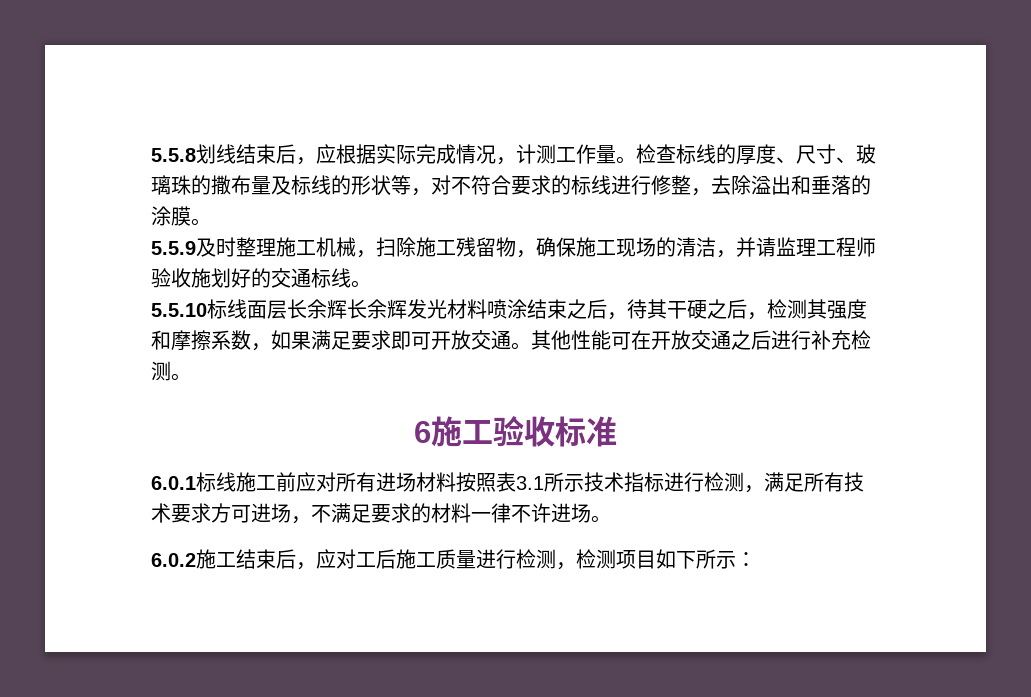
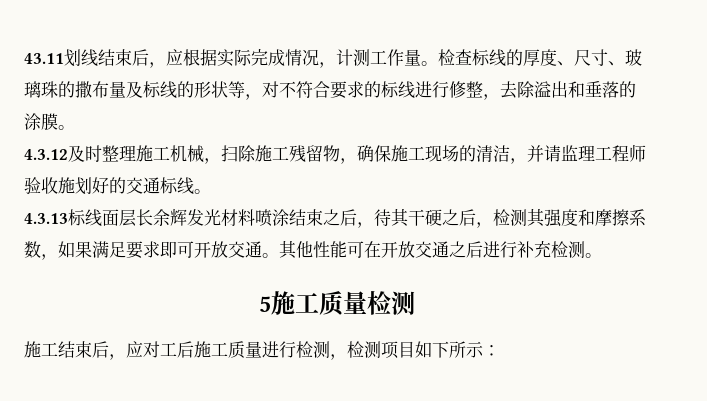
[151,148,196,162] 5.5.8 -> [24,53,64,64] 43.11
[151,241,196,255] 5.5.9 -> [24,149,68,160] 4.3.12
[151,303,207,317] 5.5.10 -> [24,213,68,224] 4.3.13
[347,299,407,319] 长余辉 -> (187, 217) none
[414,416,617,447] [151,472,864,493] [151,503,611,524] [151,553,196,567] 6施工验收标准 // 6.0.1标线施工前应对所有进场材料按照表3.1所示技术指标进行检测，满足所有技术要求方可进场，不满足要求的材料一律不许进场。 // 6.0.2 -> [258,291,415,315] 5施工质量检测 //

